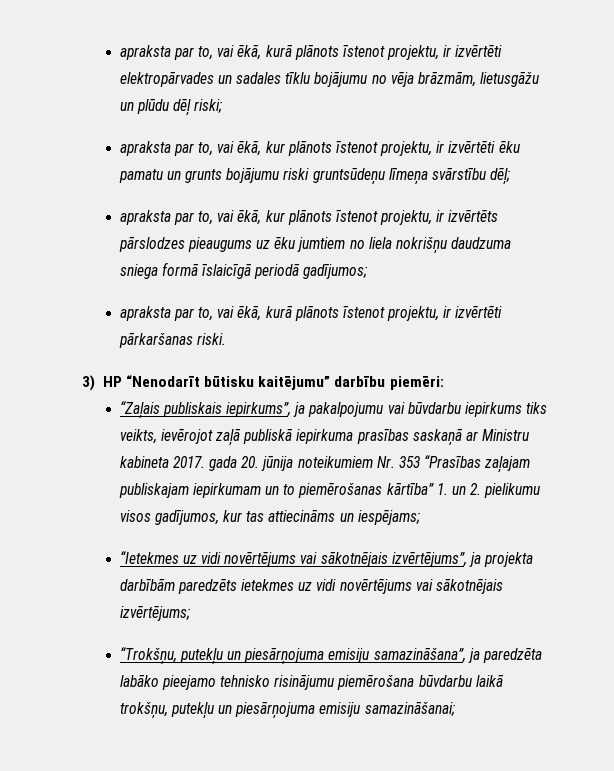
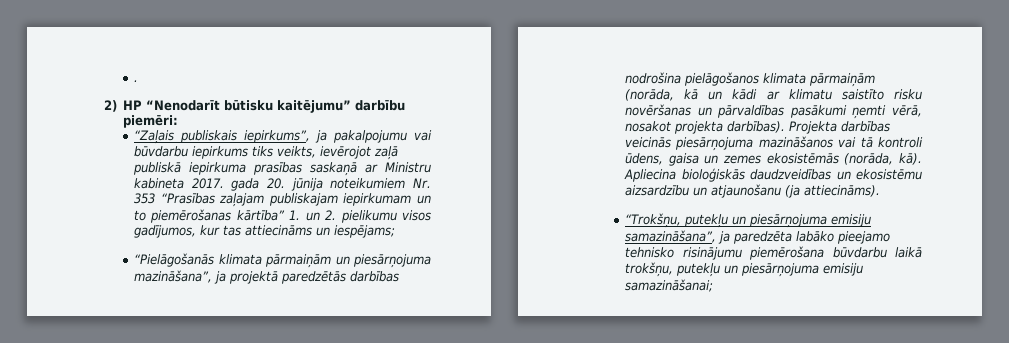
[119,45,503,60] [119,71,540,87] [119,99,224,116] [119,141,520,156] [118,168,512,185] [119,210,499,225] [118,236,512,254] [119,262,369,279] [119,306,503,321] [118,332,226,348] [81,375,95,391] apraksta par to, vai ēkā, kurā plānots īstenot projektu, ir izvērtēti elektropārvades un sadales tīklu bojājumu no vēja brāzmām, lietusgāžu un plūdu dēļ riski; // apraksta par to, vai ēkā, kur plānots īstenot projektu, ir izvērtēti ēku pamatu un grunts bojājumu riski gruntsūdeņu līmeņa svārstību dēļ; // apraksta par to, vai ēkā, kur plānots īstenot projektu, ir izvērtēts pārslodzes pieaugums uz ēku jumtiem no liela nokrišņu daudzuma sniega formā īslaicīgā periodā gadījumos; // apraksta par to, vai ēkā, kurā plānots īstenot projektu, ir izvērtēti pārkaršanas riski. // 3) -> [134,80,139,82] [103,100,117,112] . // 2)
[119,551,534,567] [119,579,503,594] [119,606,191,621] “Ietekmes uz vidi novērtējums vai sākotnējais izvērtējums”, ja projekta darbībām paredzēts ietekmes uz vidi novērtējums vai sākotnējais izvērtējums; -> [134,253,432,268] [134,270,400,284] [625,72,876,87] [625,89,922,101] [625,104,922,119] [625,121,891,134] [625,136,923,151] [625,153,922,166] [624,168,922,182] [625,184,881,198] “Pielāgošanās klimata pārmaiņām un piesārņojuma mazināšana”, ja projektā paredzētās darbības nodrošina pielāgošanos klimata pārmaiņām (norāda, kā un kādi ar klimatu saistīto risku novēršanas un pārvaldības pasākumi ņemti vērā, nosakot projekta darbības). Projekta darbības veicinās piesārņojuma mazināšanos vai tā kontroli ūdens, gaisa un zemes ekosistēmās (norāda, kā). Apliecina bioloģiskās daudzveidības un ekosistēmu aizsardzību un atjaunošanu (ja attiecināms).

